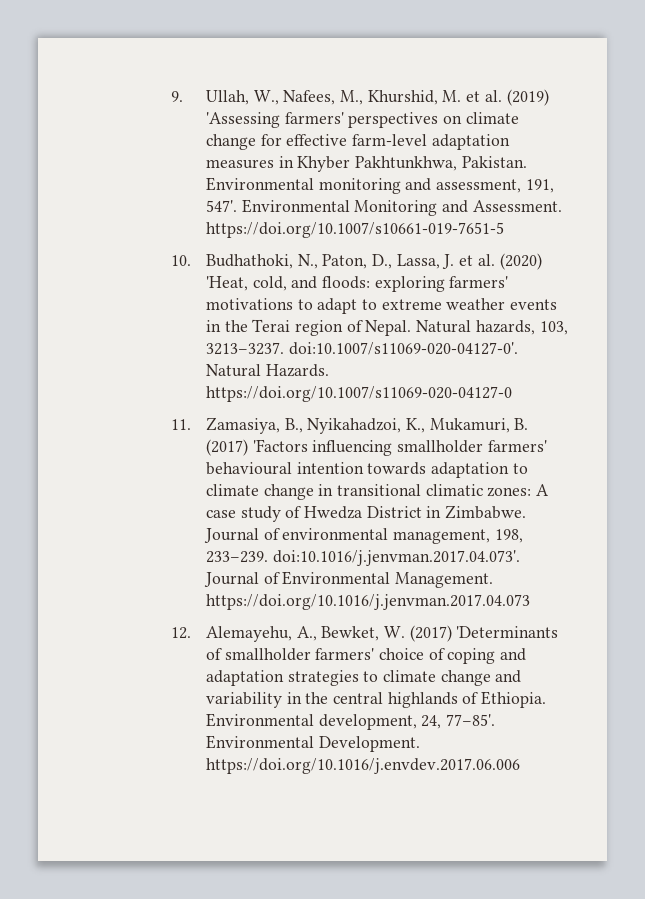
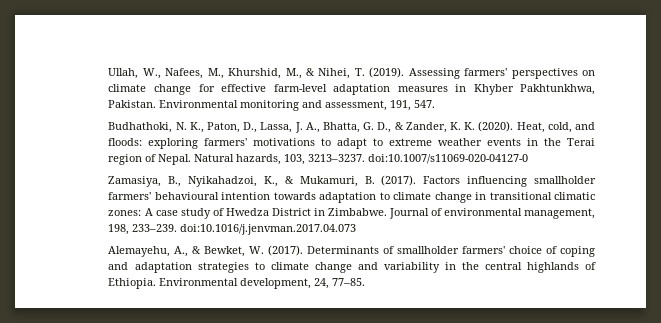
[170,91,183,102] 9. -> (108, 73) none
[442,89,549,106] [205,112,280,128] M. et al. (2019) 'Assessing -> [285,67,460,79] M., & Nihei, T. (2019). Assessing
[205,199,562,216] [205,222,504,238] [170,253,542,270] [205,276,248,291] 547'. Environmental Monitoring and Assessment. https://doi.org/10.1007/s10661-019-7651-5 // 10. Budhathoki, N., Paton, D., Lassa, J. et al. (2020) 'Heat, -> [414,100,436,108] [108,121,545,133] 547. // Budhathoki, N. K., Paton, D., Lassa, J. A., Bhatta, G. D., & Zander, K. K. (2020). Heat,
[288,342,518,355] [205,364,329,377] [205,386,512,402] [170,419,191,430] doi:10.1007/s11069-020-04127-0'. Natural Hazards. https://doi.org/10.1007/s11069-020-04127-0 // 11. -> [368,154,529,164] doi:10.1007/s11069-020-04127-0 //
(426, 425) none -> [284,176,294,184] &
[205,439,308,456] (2017) 'Factors -> [381,175,461,186] (2017). Factors
[272,550,520,566] [203,571,494,588] [205,594,530,610] [170,627,191,639] doi:10.1016/j.jenvman.2017.04.073'. Journal of Environmental Management. https://doi.org/10.1016/j.jenvman.2017.04.073 // 12. -> [180,224,357,235] doi:10.1016/j.jenvman.2017.04.073 //
(317, 633) none -> [192,246,202,254] &
[409,625,559,642] (2017) 'Determinants -> [268,245,380,256] (2017). Determinants
[446,714,496,726] [205,735,420,752] [205,758,520,774] 77–85'. Environmental Development. https://doi.org/10.1016/j.envdev.2017.06.006 -> [332,278,366,286] 77–85.

